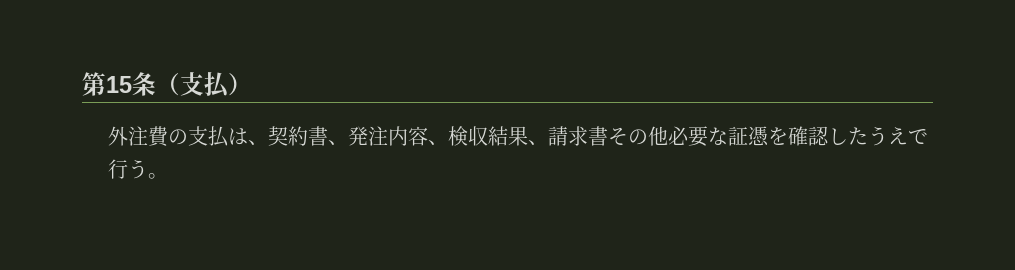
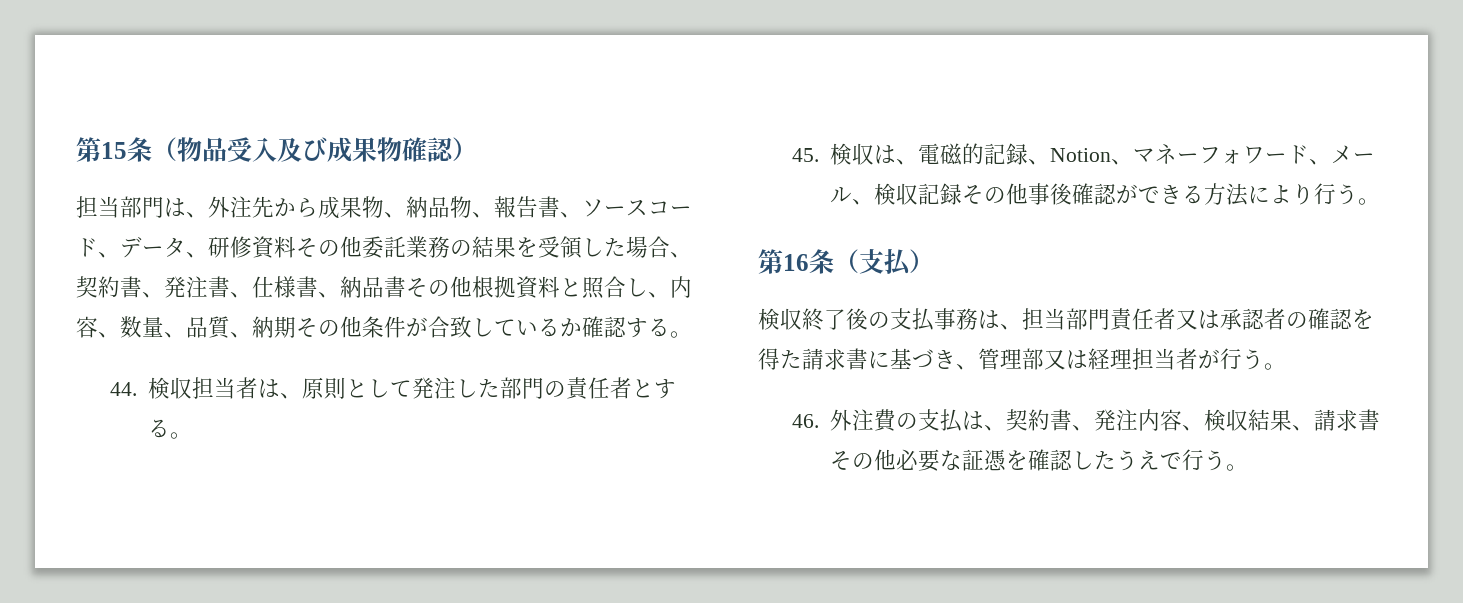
[180,72,252,98] 支払） // -> [177,137,477,162] [76,196,692,219] [76,236,692,259] [76,276,692,299] [76,316,692,339] [110,377,676,400] [147,419,192,439] [792,143,1375,166] [829,183,1380,206] [758,249,934,276] [758,308,1374,331] [758,348,1286,370] [792,414,820,428] 物品受入及び成果物確認） // 担当部門は、外注先から成果物、納品物、報告書、ソースコード、データ、研修資料その他委託業務の結果を受領した場合、契約書、発注書、仕様書、納品書その他根拠資料と照合し、内容、数量、品質、納期その他条件が合致しているか確認する。 // 44.検収担当者は、原則として発注した部門の責任者とする。 // 45.検収は、電磁的記録、Notion、マネーフォワード、メール、検収記録その他事後確認ができる方法により行う。 // 第16条（支払） // 検収終了後の支払事務は、担当部門責任者又は承認者の確認を得た請求書に基づき、管理部又は経理担当者が行う。 // 46.

